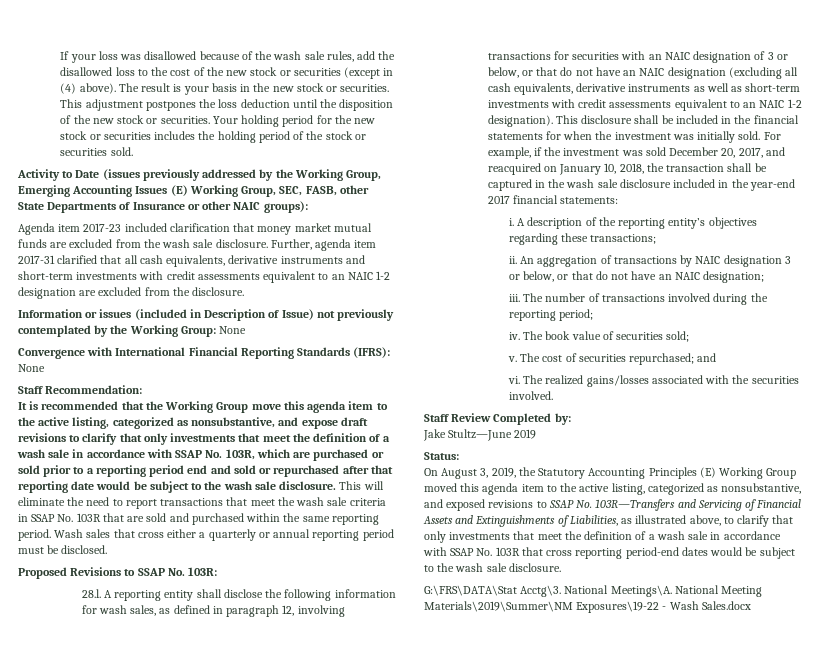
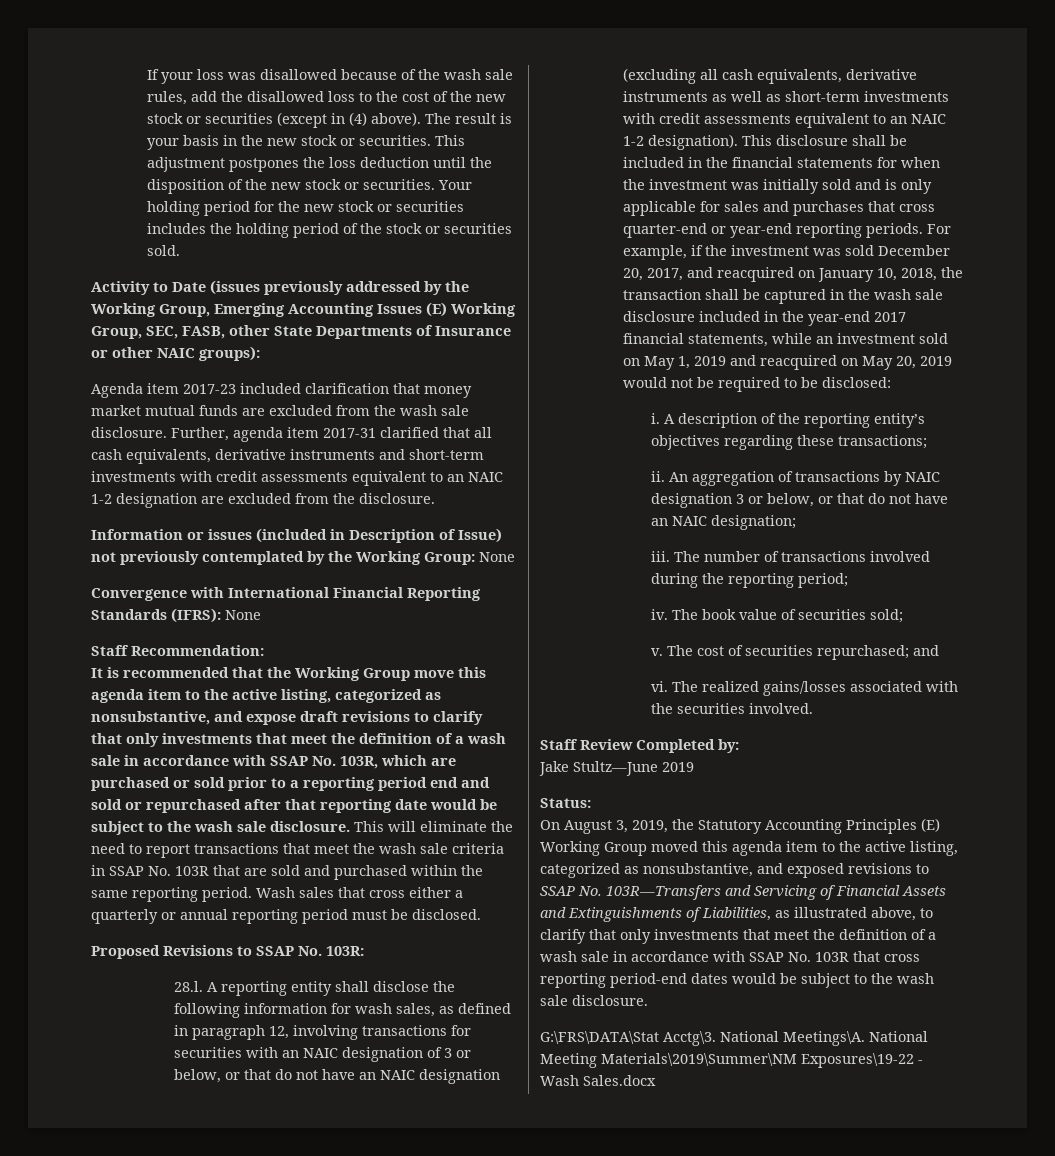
[738,131,761,140] sold. -> [822,179,933,194] [623,201,936,216] [623,223,924,238] sold and is only applicable for sales and purchases that cross quarter-end or year-end reporting periods.
[560,197,619,204] statements: -> [688,333,949,347] [623,355,953,370] [623,377,892,392] statements, while an investment sold on May 1, 2019 and reacquired on May 20, 2019 would not be required to be disclosed:

